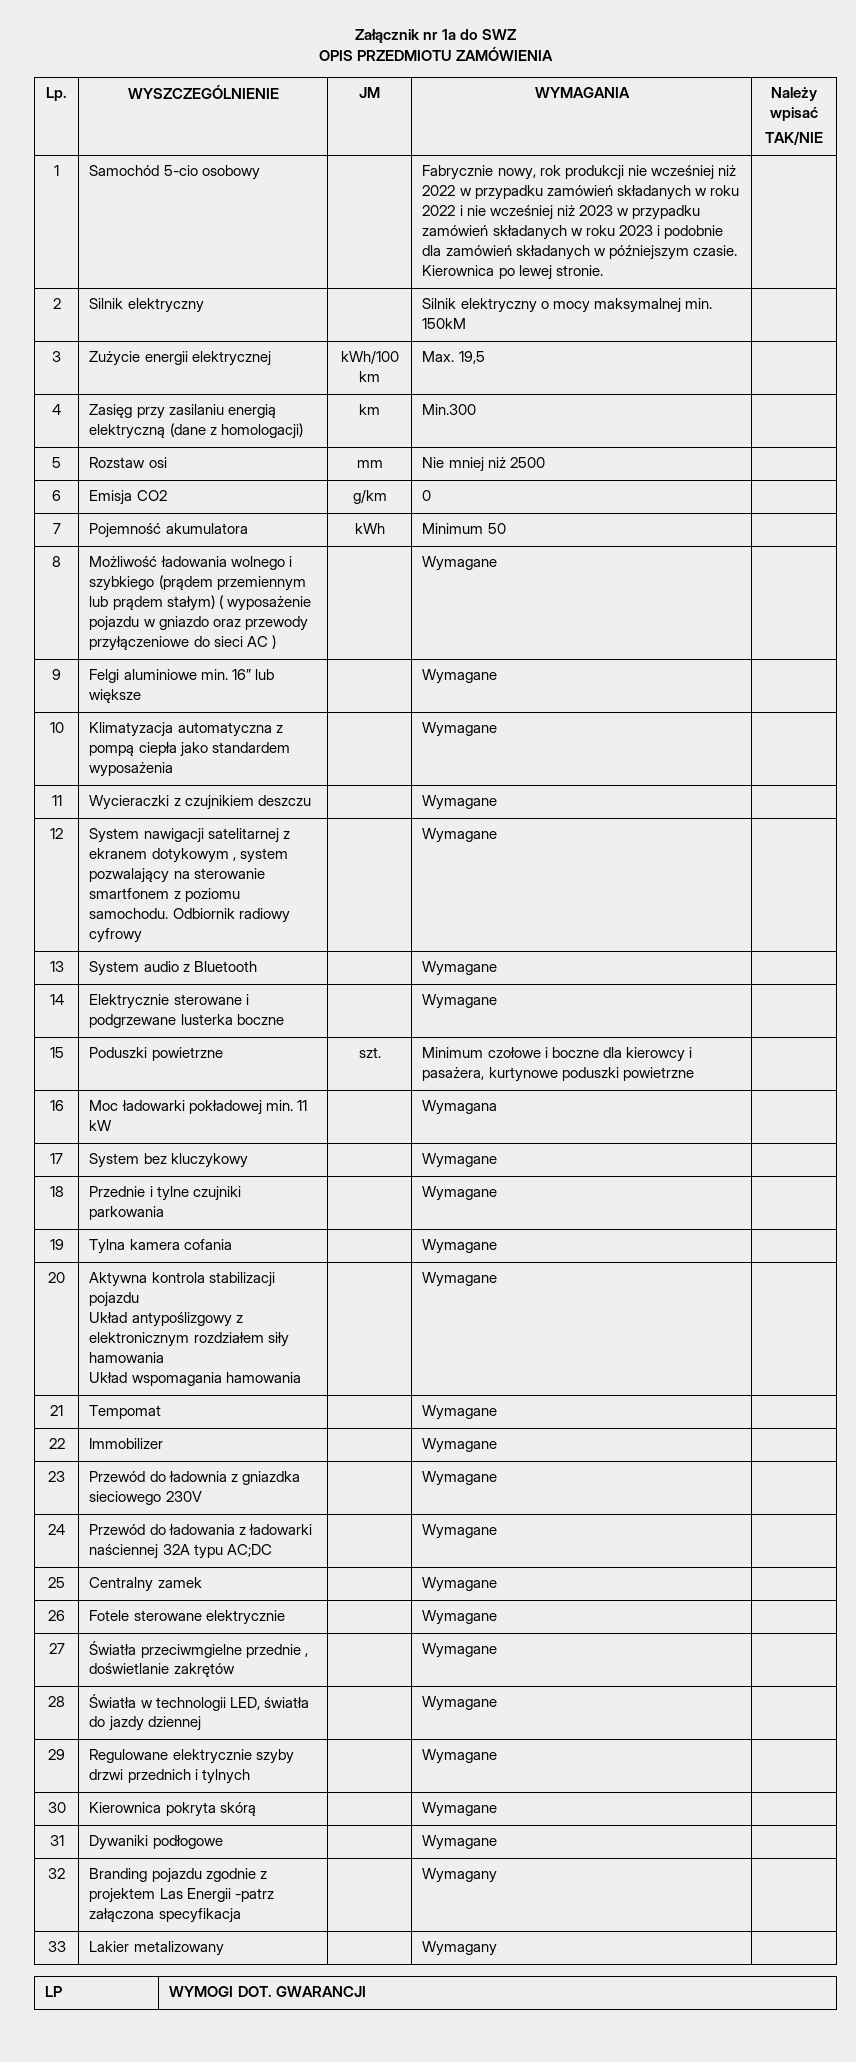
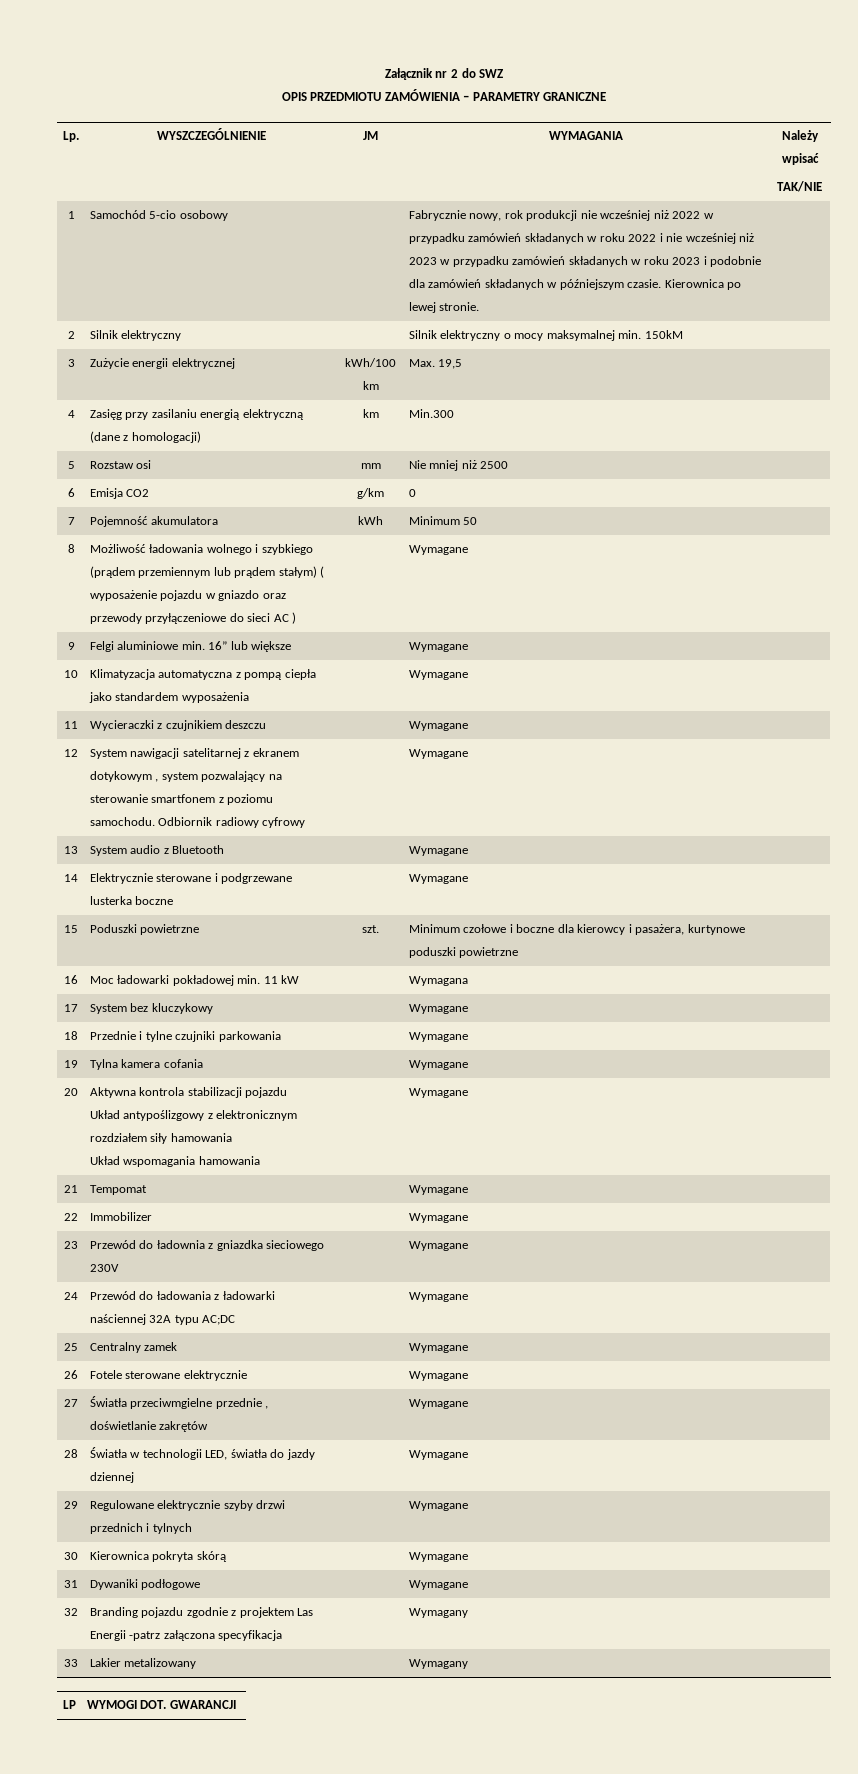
[441,29,456,40] 1a -> [451,69,458,78] 2
(554, 54) none -> [463,92,607,101] – PARAMETRY GRANICZNE

